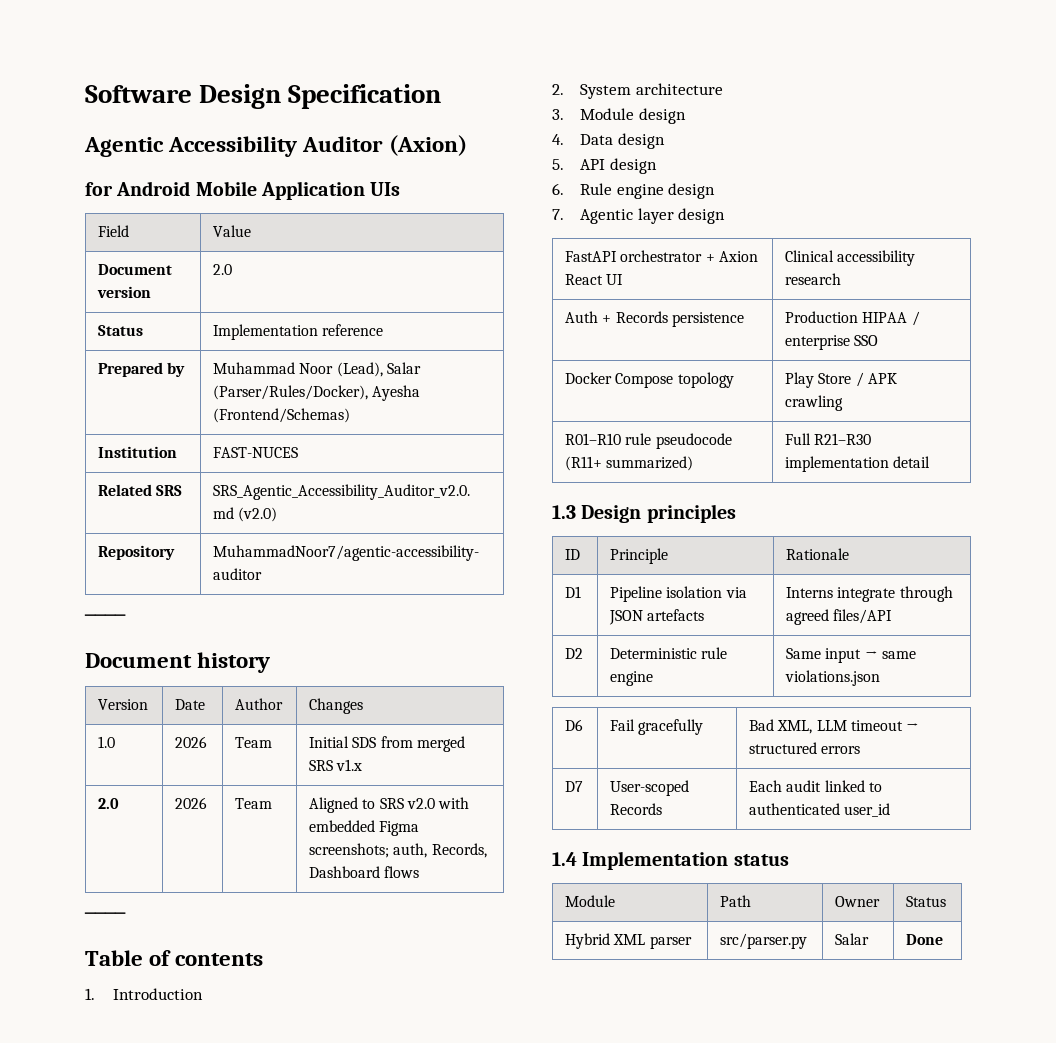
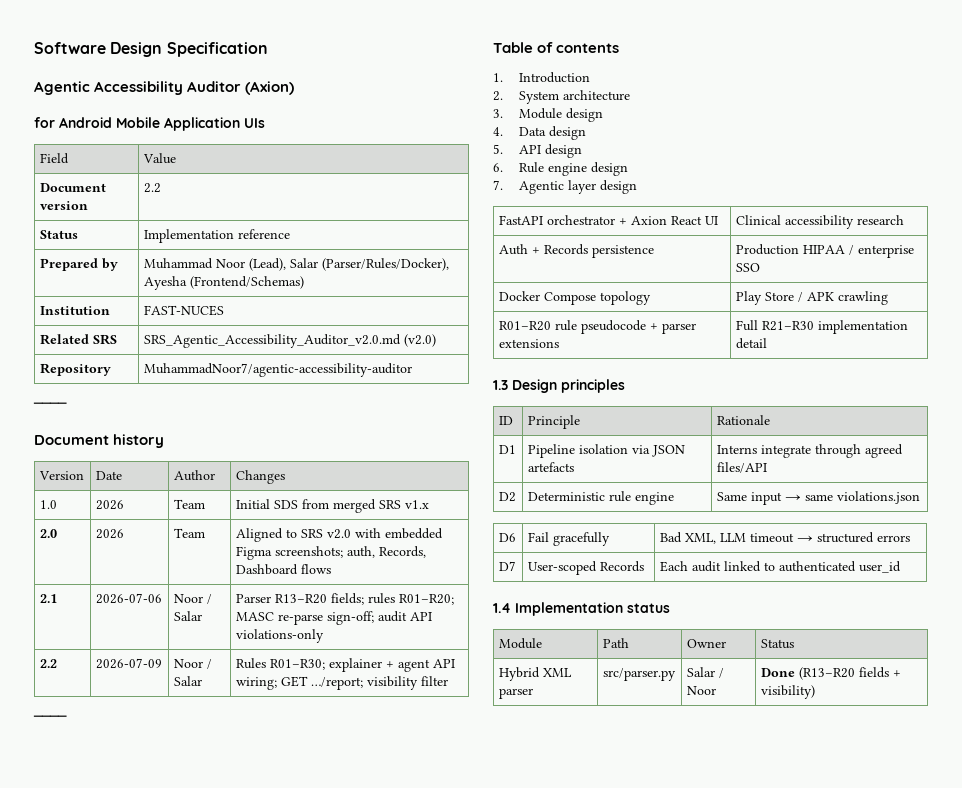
[213,264,233,275] 2.0 -> [143,183,161,193] 2.2
(420, 872) none -> [39,594,57,603] [95,593,162,604] [173,594,212,604] [173,611,202,621] [235,593,454,605] [235,611,432,625] [235,629,324,643] [39,659,57,668] [95,658,162,669] [173,659,212,669] [173,676,202,686] [235,658,455,672] [235,676,448,690] // 2.1 | 2026-07-06 | Noor / Salar | Parser R13–R20 fields; rules R01–R20; MASC re-parse sign-off; audit API violations-only // 2.2 | 2026-07-09 | Noor / Salar | Rules R01–R30; explainer + agent API wiring; GET …/report; visibility filter
[565,433,622,445] R01–R10 -> [498,321,551,331] R01–R20
[565,456,694,471] (R11+ summarized) -> [649,323,696,334] [498,339,559,348] + parser extensions
(870, 939) none -> [718,668,724,678] [686,686,716,695] / Noor
(944, 939) none -> [798,667,901,680] [760,685,815,699] (R13–R20 fields + visibility)

